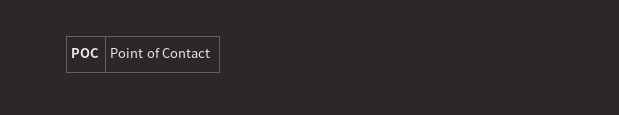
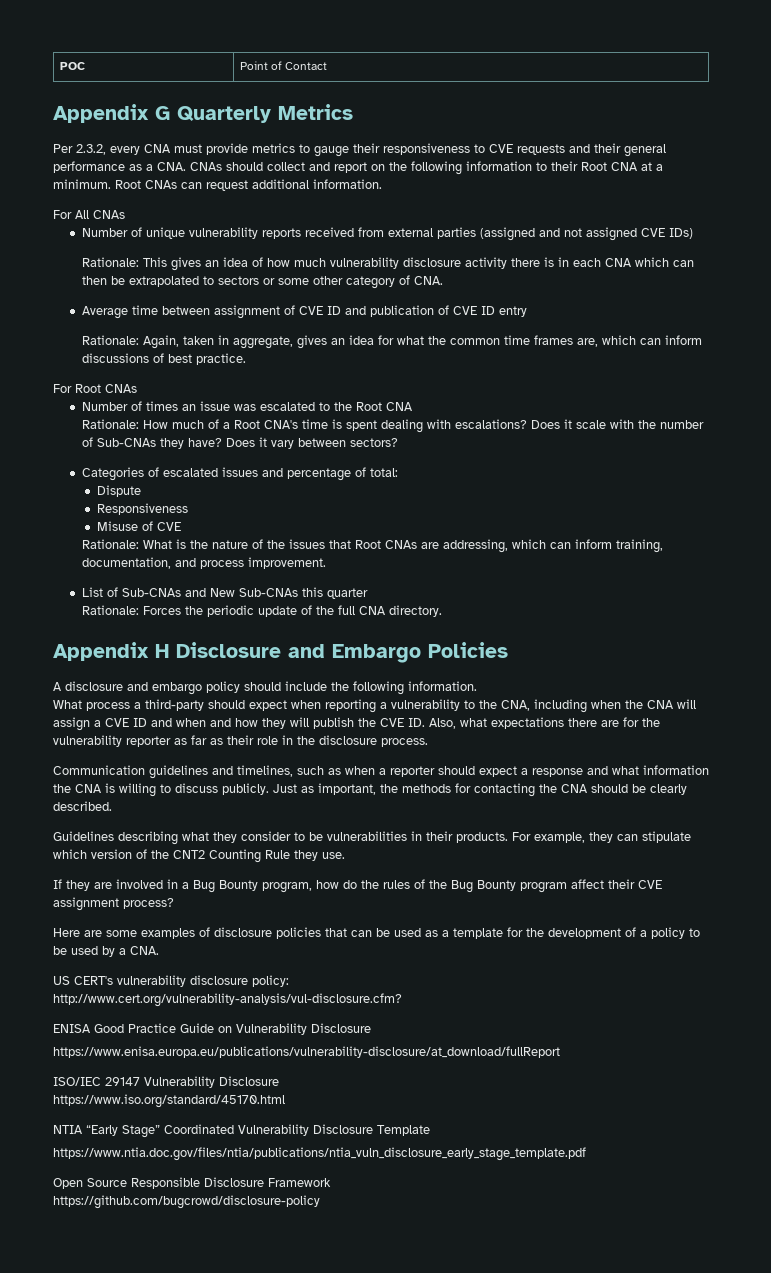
(211, 53) none -> [53,104,353,123] [53,143,666,157] [53,161,663,175] [53,179,382,191] [53,210,125,219] [82,227,694,241] [82,257,695,271] [82,275,444,289] [82,305,528,319] [82,335,703,349] [82,353,247,365] [53,384,137,393] [82,401,414,411] [82,419,705,433] [82,437,399,449] [82,467,399,481] [96,485,141,497] [96,503,188,515] [96,521,181,531] [82,539,664,553] [82,557,327,569] [82,587,369,599] [82,605,443,617] [53,642,508,663] [53,681,477,695] [53,699,696,713] [53,717,660,731] [53,735,428,747] [53,765,709,779] [53,783,687,797] [53,801,112,811] [53,831,691,845] [53,849,345,863] [53,879,662,893] [53,897,174,911] [53,927,700,939] [53,946,159,957] [53,975,289,987] [53,993,402,1007] [53,1023,371,1035] [53,1046,560,1058] [53,1076,279,1088] [53,1094,285,1108] [53,1124,430,1138] [53,1147,586,1161] [53,1177,331,1189] [53,1195,320,1209] // Appendix G Quarterly Metrics // Per 2.3.2, every CNA must provide metrics to gauge their responsiveness to CVE requests and their general performance as a CNA. CNAs should collect and report on the following information to their Root CNA at a minimum. Root CNAs can request additional information. // For All CNAs // Number of unique vulnerability reports received from external parties (assigned and not assigned CVE IDs) // Rationale: This gives an idea of how much vulnerability disclosure activity there is in each CNA which can then be extrapolated to sectors or some other category of CNA. // Average time between assignment of CVE ID and publication of CVE ID entry // Rationale: Again, taken in aggregate, gives an idea for what the common time frames are, which can inform discussions of best practice. // For Root CNAs // Number of times an issue was escalated to the Root CNA // Rationale: How much of a Root CNA's time is spent dealing with escalations? Does it scale with the number of Sub-CNAs they have? Does it vary between sectors? // Categories of escalated issues and percentage of total: // Dispute // Responsiveness // Misuse of CVE // Rationale: What is the nature of the issues that Root CNAs are addressing, which can inform training, documentation, and process improvement. // List of Sub-CNAs and New Sub-CNAs this quarter // Rationale: Forces the periodic update of the full CNA directory. // Appendix H Disclosure and Embargo Policies // A disclosure and embargo policy should include the following information. // What process a third-party should expect when reporting a vulnerability to the CNA, including when the CNA will assign a CVE ID and when and how they will publish the CVE ID. Also, what expectations there are for the vulnerability reporter as far as their role in the disclosure process. // Communication guidelines and timelines, such as when a reporter should expect a response and what information the CNA is willing to discuss publicly. Just as important, the methods for contacting the CNA should be clearly described. // Guidelines describing what they consider to be vulnerabilities in their products. For example, they can stipulate which version of the CNT2 Counting Rule they use. // If they are involved in a Bug Bounty program, how do the rules of the Bug Bounty program affect their CVE assignment process? // Here are some examples of disclosure policies that can be used as a template for the development of a policy to be used by a CNA. // US CERT's vulnerability disclosure policy: // http://www.cert.org/vulnerability-analysis/vul-disclosure.cfm? // ENISA Good Practice Guide on Vulnerability Disclosure // https://www.enisa.europa.eu/publications/vulnerability-disclosure/at_download/fullReport // ISO/IEC 29147 Vulnerability Disclosure // https://www.iso.org/standard/45170.html // NTIA “Early Stage” Coordinated Vulnerability Disclosure Template // https://www.ntia.doc.gov/files/ntia/publications/ntia_vuln_disclosure_early_stage_template.pdf // Open Source Responsible Disclosure Framework // https://github.com/bugcrowd/disclosure-policy

